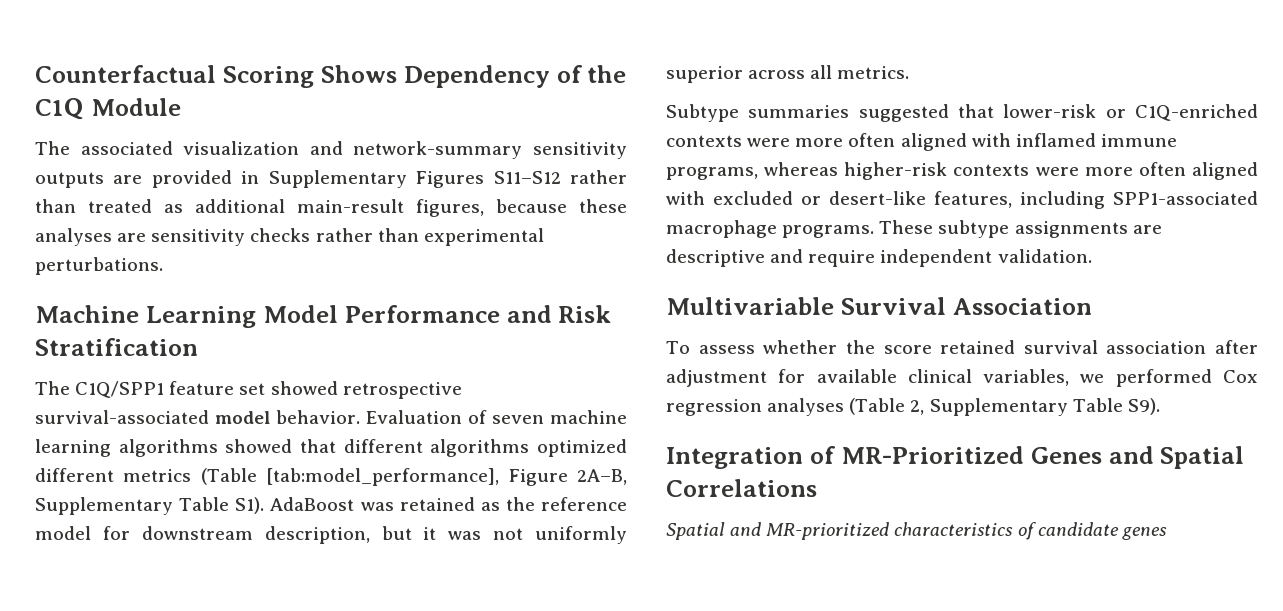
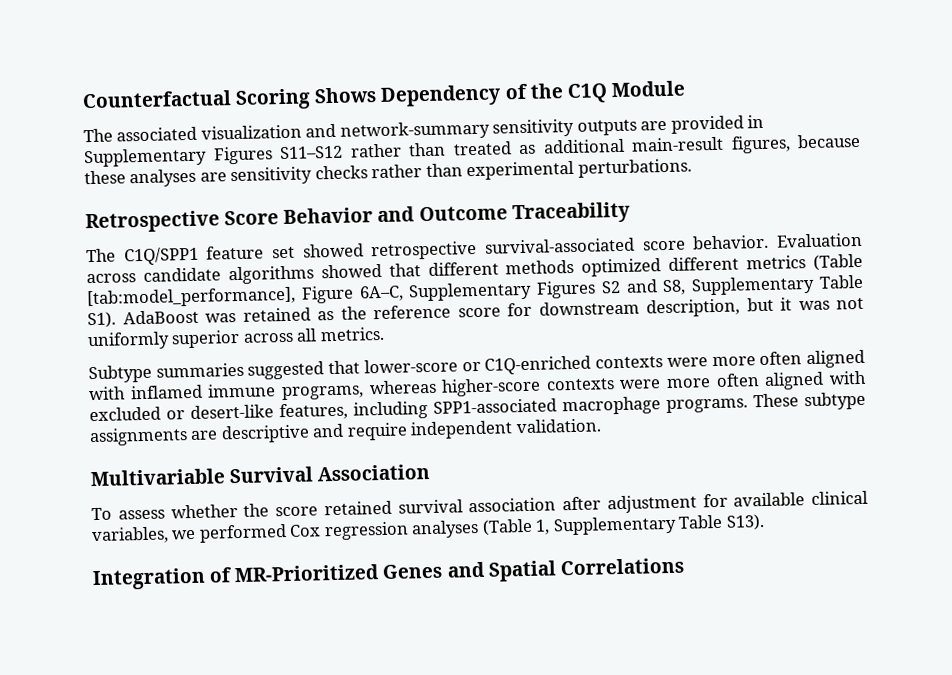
[35,305,612,328] [35,338,198,356] Machine Learning Model Performance and Risk Stratification -> [85,201,630,234] Retrospective Score Behavior and Outcome Traceability
[215,411,271,424] model -> [642,240,686,251] score
[467,410,628,424] [35,439,111,457] of seven machine learning -> [86,267,221,284] across candidate
[430,439,530,457] algorithms -> [505,259,575,275] methods
[577,469,627,485] 2A–B, -> [358,279,687,302] 6A–C, Supplementary Figures S2 and S8,
[35,526,91,540] model -> [457,307,501,318] score
[1003,104,1097,118] lower-risk -> [363,358,458,374] lower-score
[844,162,948,180] higher-risk -> [441,377,542,397] higher-score
[910,398,1160,416] 2, Supplementary Table S9). -> [535,514,765,536] 1, Supplementary Table S13).
[666,522,1167,540] // Spatial and MR-prioritized characteristics of candidate genes -> (684, 566) none

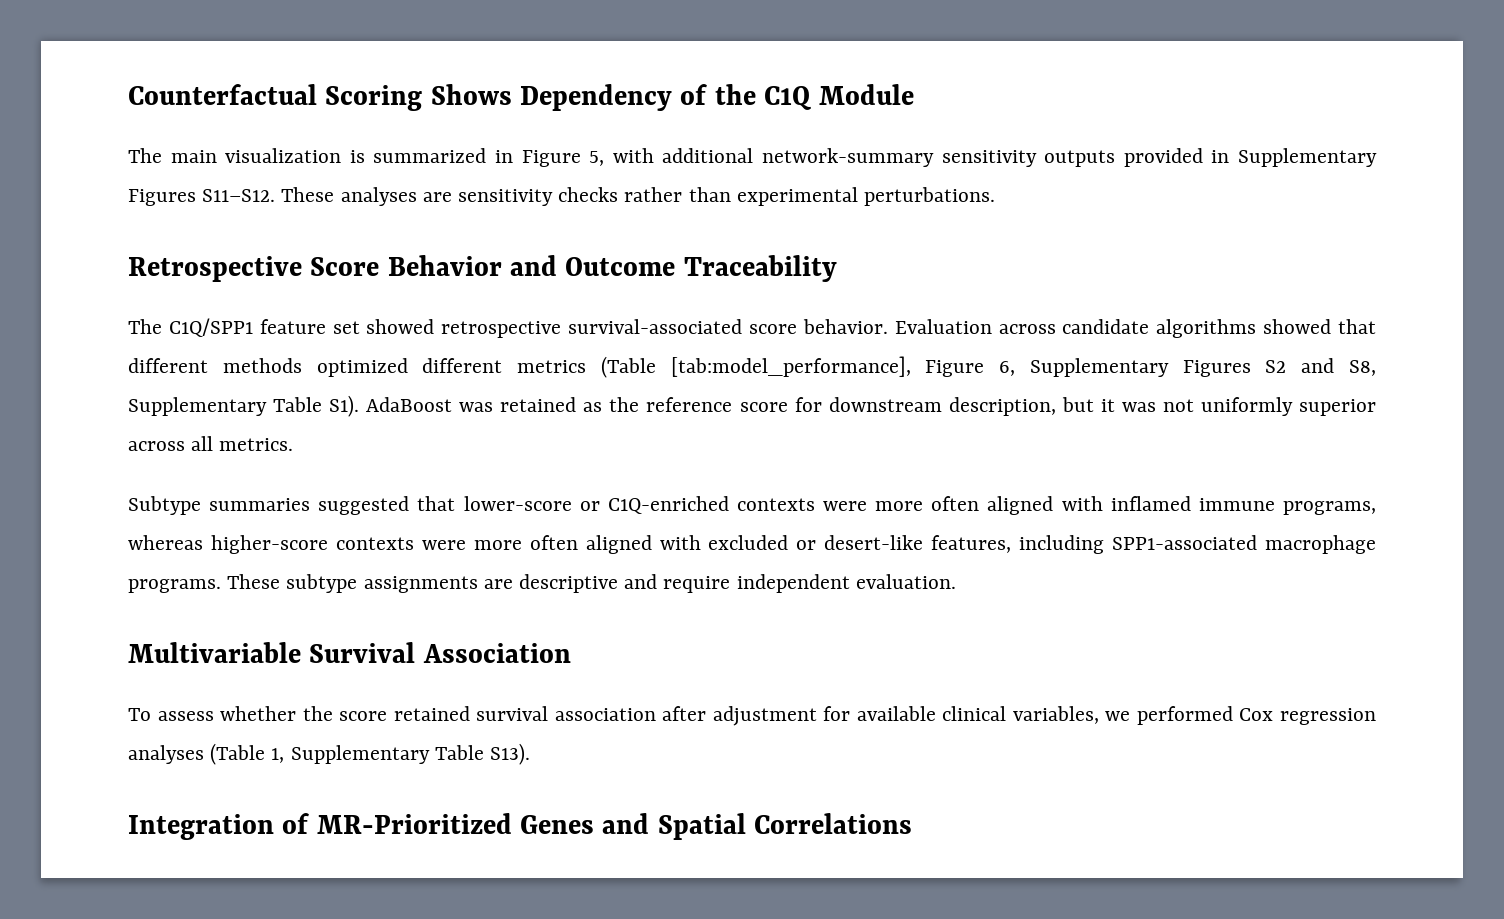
[116,123,337,142] associated visualization and -> [170,148,754,167] main visualization is summarized in Figure 5, with additional
[640,120,668,131] are -> (1116, 158) none
[279,133,861,160] [84,170,126,185] S11–S12 rather than treated as additional main-result figures, because these -> [202,187,335,202] S11–S12. These
[358,285,404,302] 6A–C, -> [999,361,1016,376] 6,
[515,418,601,434] validation. -> [855,574,956,589] evaluation.

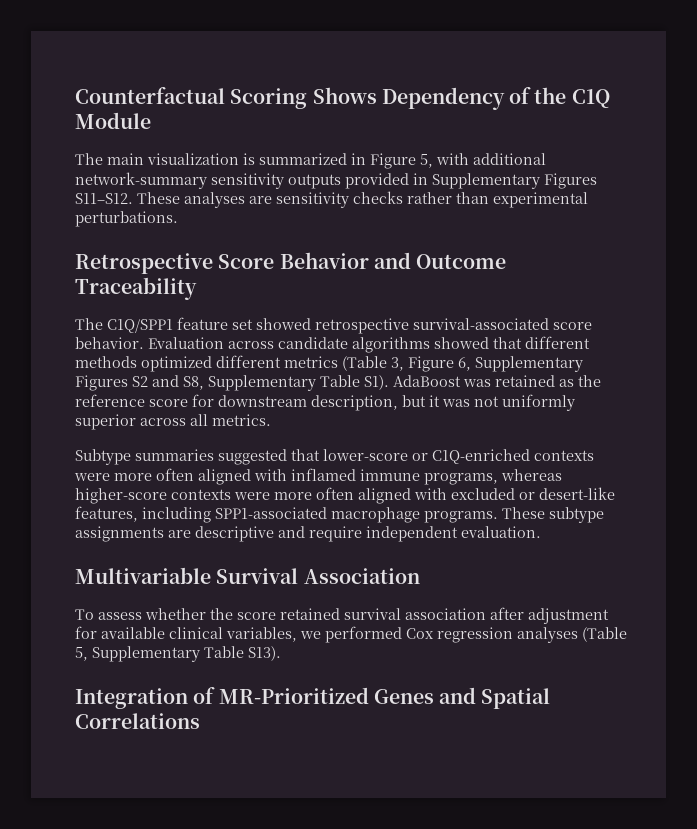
[670,356,911,377] [tab:model_performance], -> [391,357,404,371] 3,
[271,748,285,763] 1, -> [75,647,88,661] 5,

